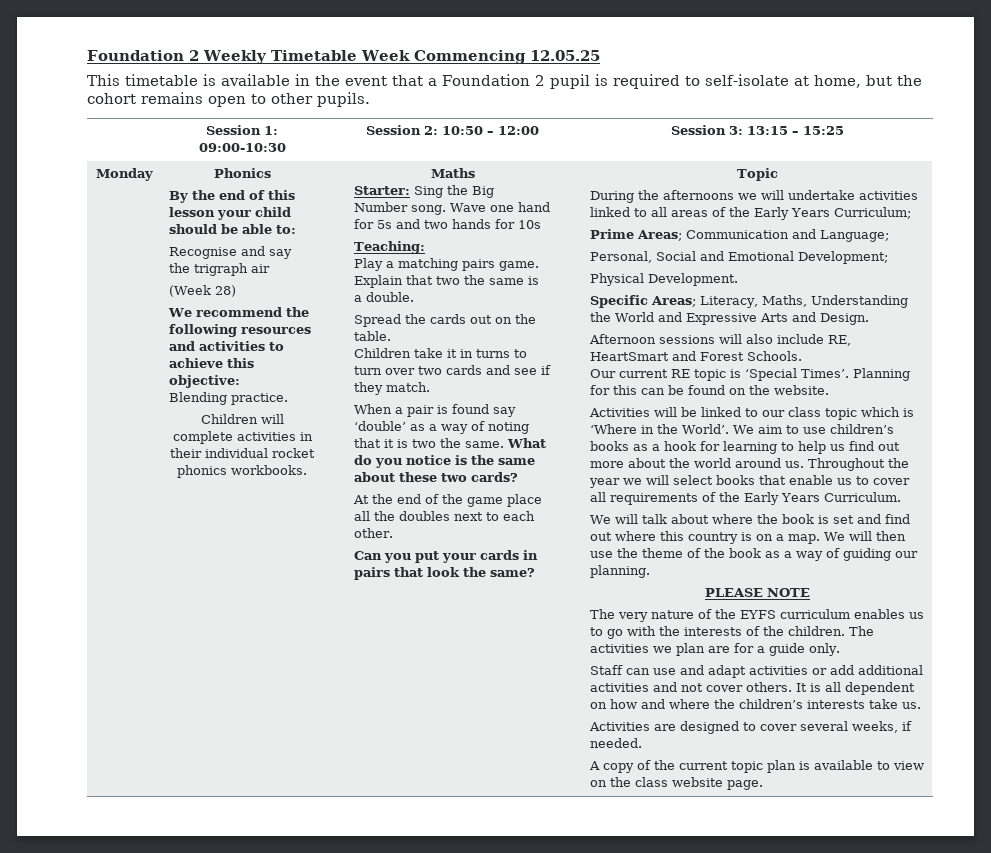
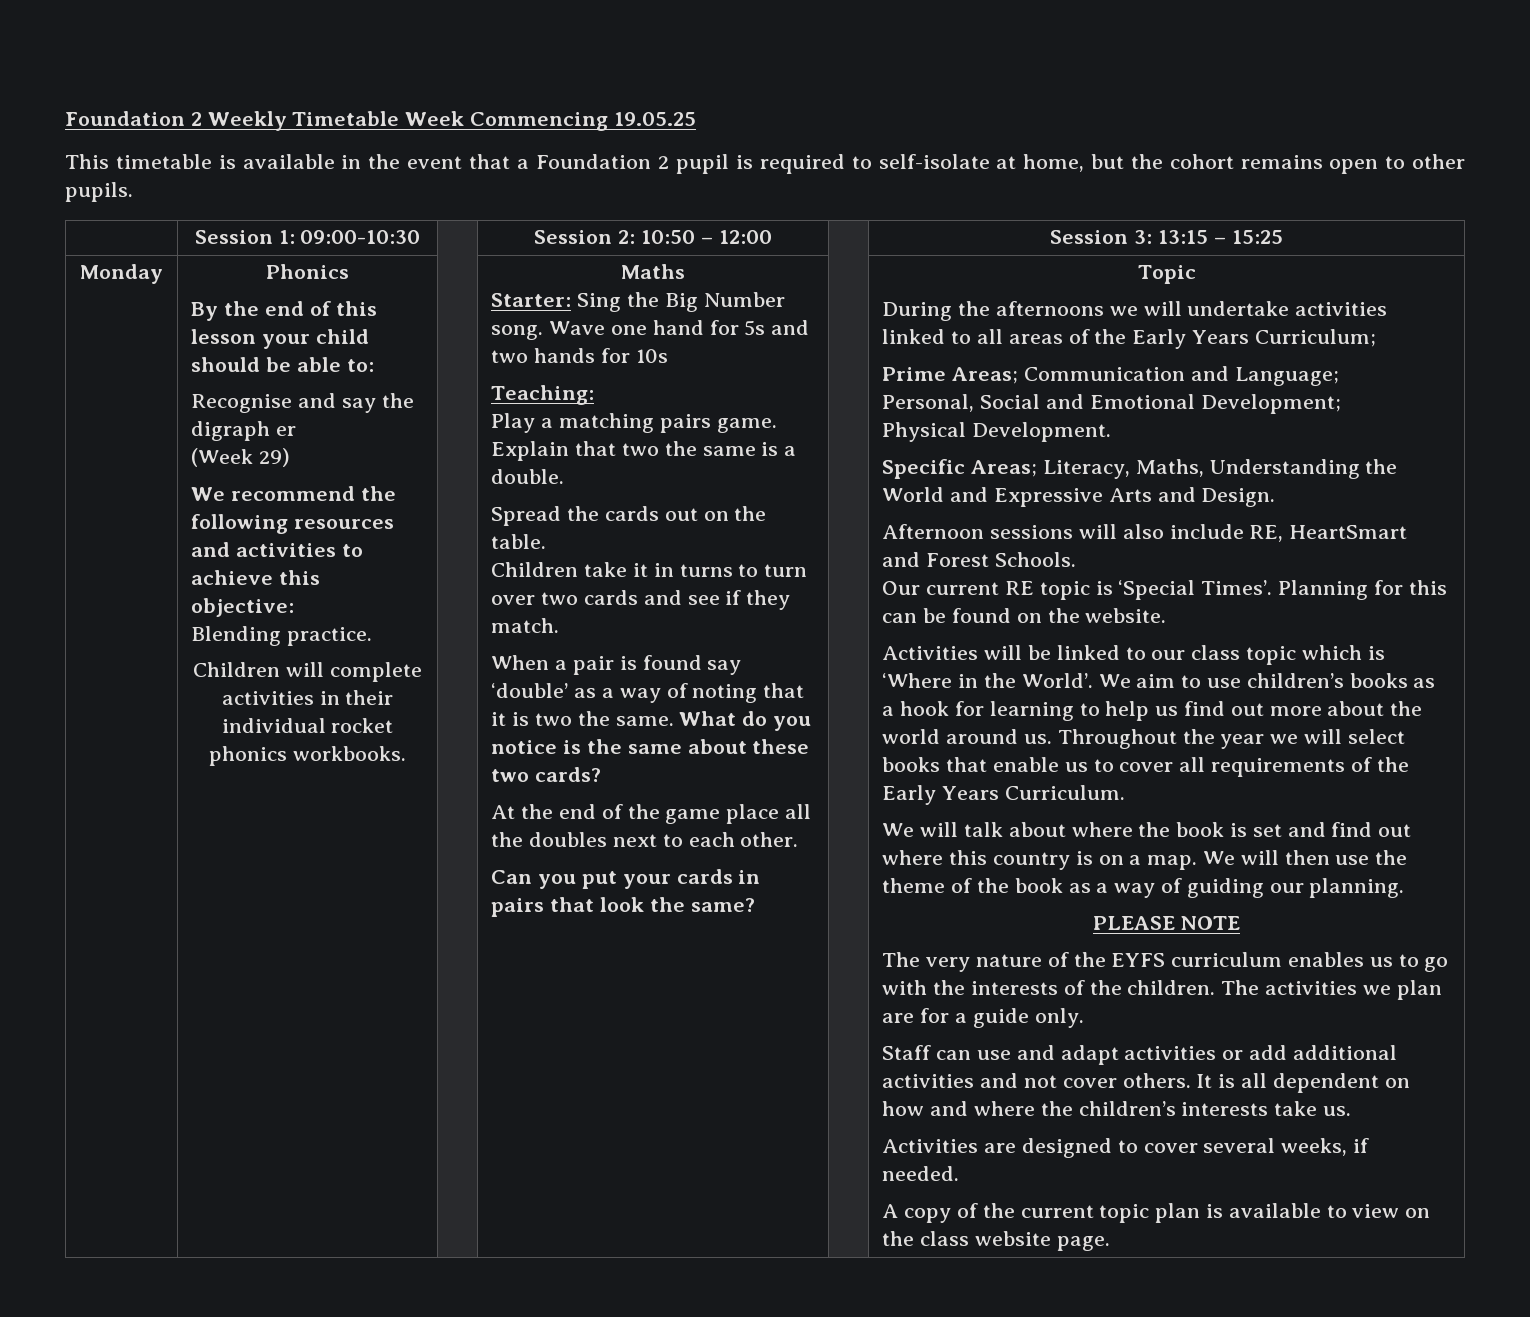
[529,50,600,61] 12.05.25 -> [613,112,696,126] 19.05.25
[194,263,271,276] trigraph air -> [191,421,297,441] digraph er
[215,285,237,297] 28) -> [259,448,291,467] 29)

